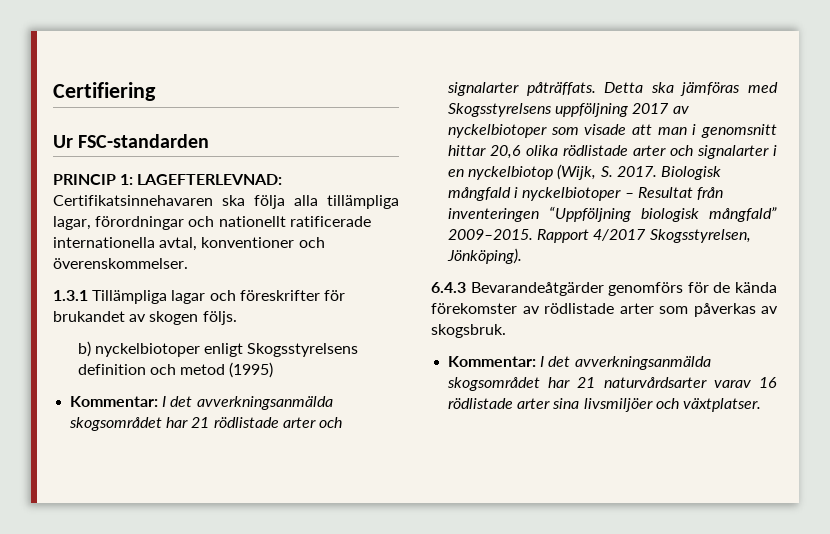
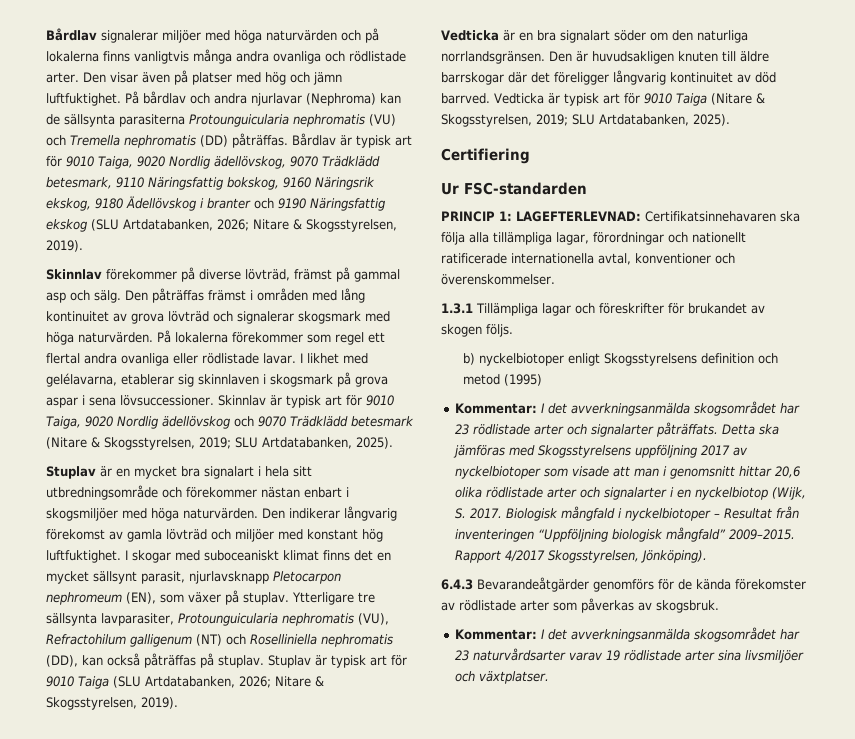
(53, 91) none -> [46,28,379,43] [46,49,406,64] [46,70,342,85] [46,91,401,106] [46,114,396,127] [46,133,412,148] [46,156,380,169] [46,177,375,190] [46,196,385,211] [46,219,397,232] [46,240,83,252] [46,267,400,282] [46,288,365,303] [46,311,390,324] [46,330,385,345] [46,353,368,366] [46,372,388,387] [46,395,394,408] [46,416,414,429] [46,437,393,450] [46,466,312,479] [46,485,349,500] [46,506,397,521] [46,529,383,542] [46,550,391,563] [46,571,341,584] [46,590,375,605] [46,613,389,626] [46,634,393,647] [46,653,407,668] [46,676,324,689] [46,697,178,710] [441,30,748,43] [441,51,769,64] [441,70,776,85] [441,93,765,106] [441,114,730,127] Bårdlav signalerar miljöer med höga naturvärden och på lokalerna finns vanligtvis många andra ovanliga och rödlistade arter. Den visar även på platser med hög och jämn luftfuktighet. På bårdlav och andra njurlavar (Nephroma) kan de sällsynta parasiterna Protounguicularia nephromatis (VU) och Tremella nephromatis (DD) påträffas. Bårdlav är typisk art för 9010 Taiga, 9020 Nordlig ädellövskog, 9070 Trädklädd betesmark, 9110 Näringsfattig bokskog, 9160 Näringsrik ekskog, 9180 Ädellövskog i branter och 9190 Näringsfattig ekskog (SLU Artdatabanken, 2026; Nitare & Skogsstyrelsen, 2019). // Skinnlav förekommer på diverse lövträd, främst på gammal asp och sälg. Den påträffas främst i områden med lång kontinuitet av grova lövträd och signalerar skogsmark med höga naturvärden. På lokalerna förekommer som regel ett flertal andra ovanliga eller rödlistade lavar. I likhet med gelélavarna, etablerar sig skinnlaven i skogsmark på grova aspar i sena lövsuccessioner. Skinnlav är typisk art för 9010 Taiga, 9020 Nordlig ädellövskog och 9070 Trädklädd betesmark (Nitare & Skogsstyrelsen, 2019; SLU Artdatabanken, 2025). // Stuplav är en mycket bra signalart i hela sitt utbredningsområde och förekommer nästan enbart i skogsmiljöer med höga naturvärden. Den indikerar långvarig förekomst av gamla lövträd och miljöer med konstant hög luftfuktighet. I skogar med suboceaniskt klimat finns det en mycket sällsynt parasit, njurlavsknapp Pletocarpon nephromeum (EN), som växer på stuplav. Ytterligare tre sällsynta lavparasiter, Protounguicularia nephromatis (VU), Refractohilum galligenum (NT) och Roselliniella nephromatis (DD), kan också påträffas på stuplav. Stuplav är typisk art för 9010 Taiga (SLU Artdatabanken, 2026; Nitare & Skogsstyrelsen, 2019). // Vedticka är en bra signalart söder om den naturliga norrlandsgränsen. Den är huvudsakligen knuten till äldre barrskogar där det föreligger långvarig kontinuitet av död barrved. Vedticka är typisk art för 9010 Taiga (Nitare & Skogsstyrelsen, 2019; SLU Artdatabanken, 2025). //
[191,417,210,428] 21 -> [455,424,470,435] 23
[577,377,596,388] 21 -> [455,650,470,661] 23
[759,377,777,388] 16 -> [606,650,621,661] 19

